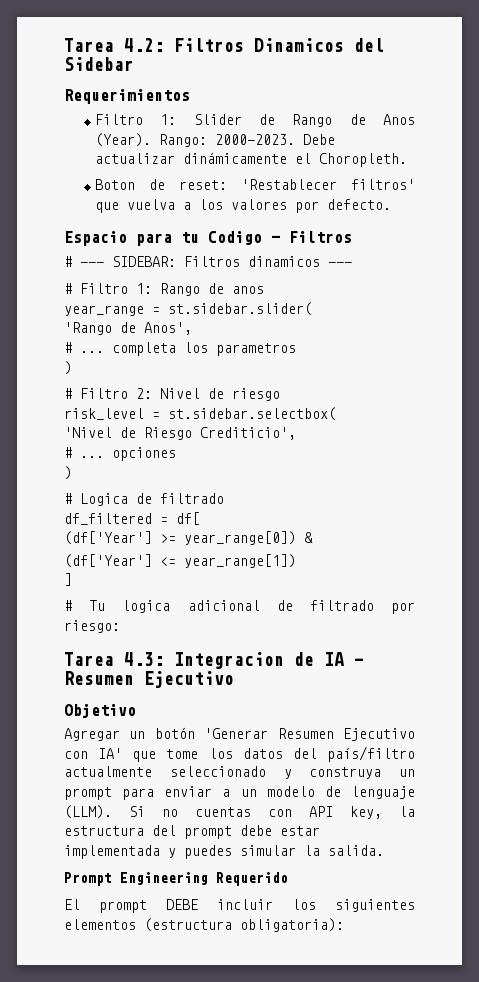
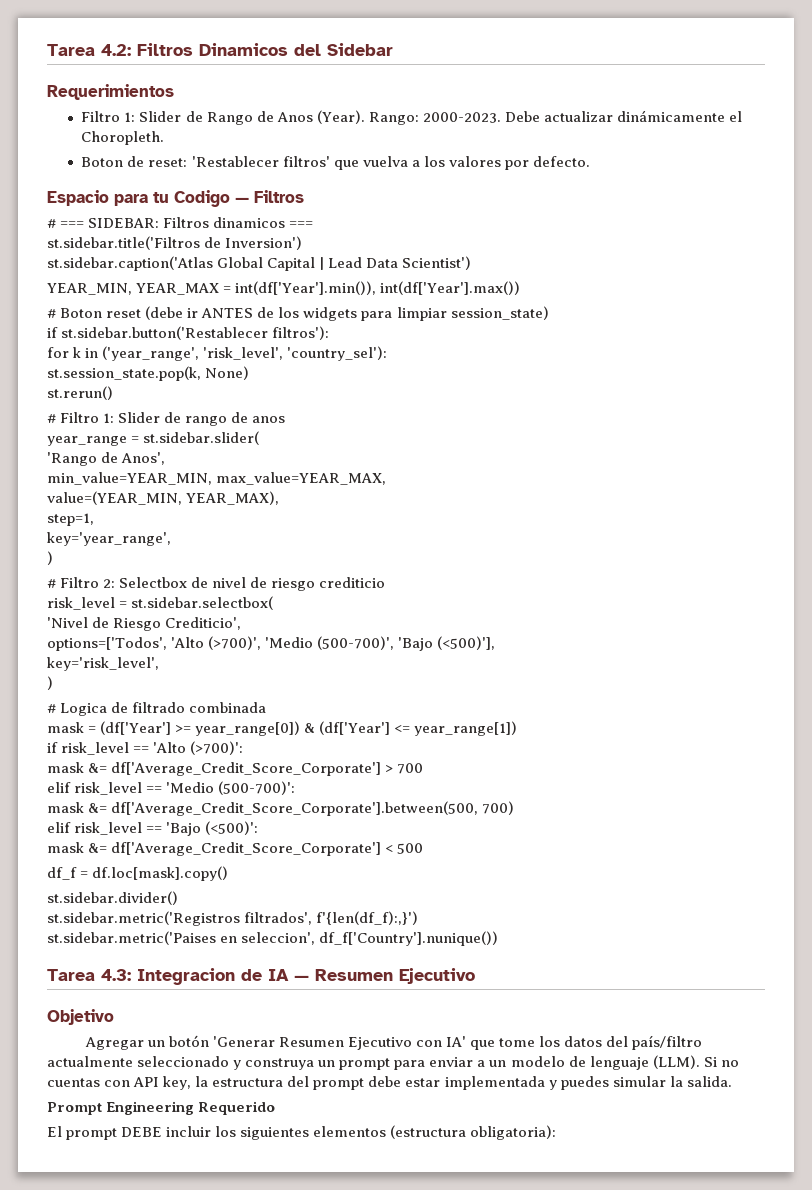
[80,262,104,267] --- -> [60,221,85,228] ===
[328,262,352,267] --- -> [289,221,314,228] [47,236,303,250] [47,256,472,271] [47,281,521,295] [47,306,549,321] [47,326,330,340] [47,346,388,361] [47,366,250,381] [47,386,113,400] === // st.sidebar.title('Filtros de Inversion') // st.sidebar.caption('Atlas Global Capital | Lead Data Scientist') // YEAR_MIN, YEAR_MAX = int(df['Year'].min()), int(df['Year'].max()) // # Boton reset (debe ir ANTES de los widgets para limpiar session_state) // if st.sidebar.button('Restablecer filtros'): // for k in ('year_range', 'risk_level', 'country_sel'): // st.session_state.pop(k, None) // st.rerun()
[160,283,200,296] Rango -> [118,412,228,426] Slider de rango
[64,342,296,356] # ... completa los parametros -> [47,472,387,485] [47,491,280,505] [47,513,94,526] [47,532,171,546] min_value=YEAR_MIN, max_value=YEAR_MAX, // value=(YEAR_MIN, YEAR_MAX), // step=1, // key='year_range',
[160,388,200,399] Nivel -> [119,577,247,588] Selectbox de nivel
(280, 394) none -> [319,577,386,588] crediticio
[64,447,176,461] # ... opciones -> [47,636,496,651] [47,657,159,671] options=['Todos', 'Alto (>700)', 'Medio (500-700)', 'Bajo (<500)'], // key='risk_level',
[64,512,200,525] // df_filtered = df[ // -> [189,702,267,713] [47,722,97,733] combinada // mask =
(313, 537) // -> (316, 728) none
[64,573,72,586] [64,600,415,614] [64,620,120,633] ] // # Tu logica adicional de filtrado por riesgo: -> [47,741,244,755] [47,762,424,776] [47,781,296,795] [47,801,515,816] [47,821,259,836] [47,842,424,856] [47,866,229,881] [47,891,178,905] [47,911,419,926] [47,931,499,946] if risk_level == 'Alto (>700)': // mask &= df['Average_Credit_Score_Corporate'] > 700 // elif risk_level == 'Medio (500-700)': // mask &= df['Average_Credit_Score_Corporate'].between(500, 700) // elif risk_level == 'Bajo (<500)': // mask &= df['Average_Credit_Score_Corporate'] < 500 // df_f = df.loc[mask].copy() // st.sidebar.divider() // st.sidebar.metric('Registros filtrados', f'{len(df_f):,}') // st.sidebar.metric('Paises en seleccion', df_f['Country'].nunique())

